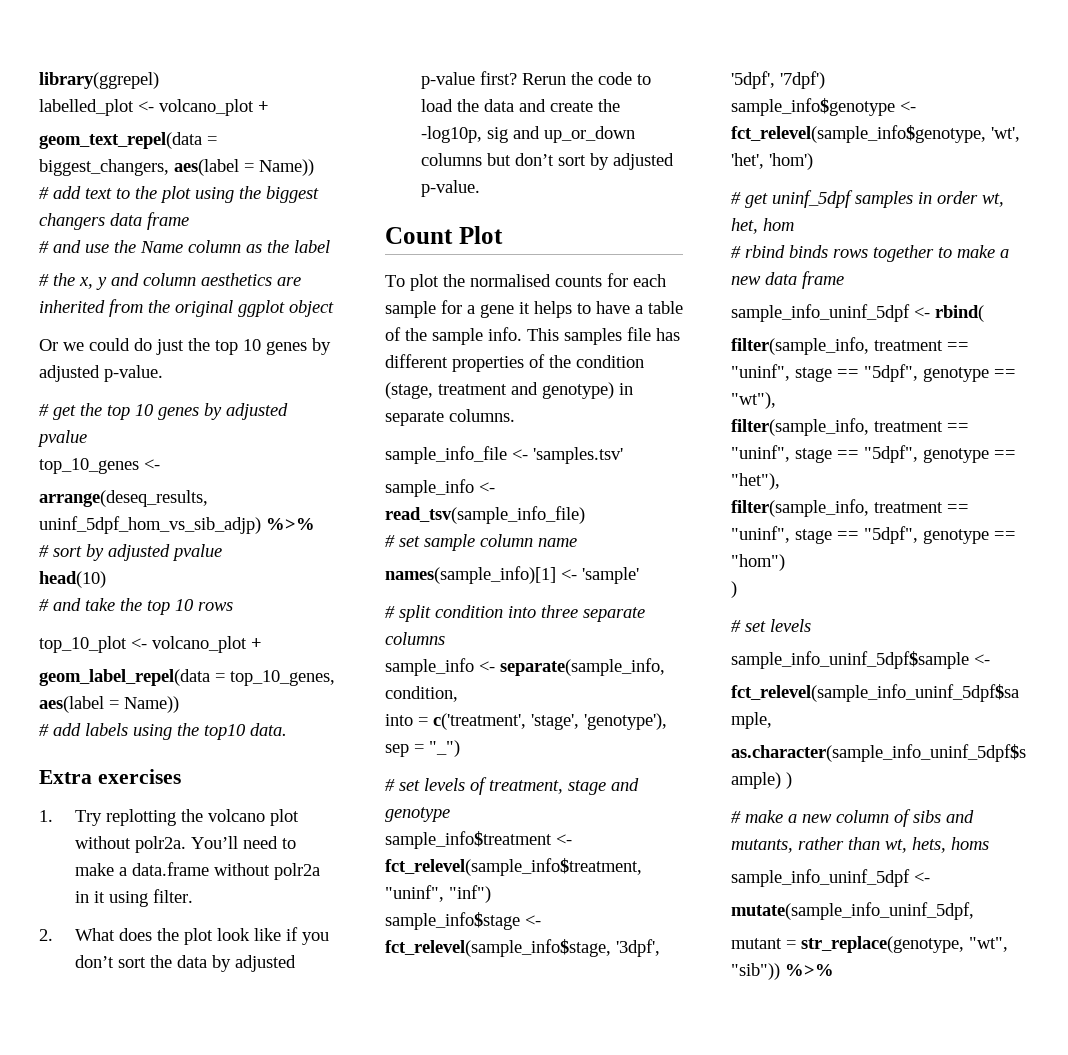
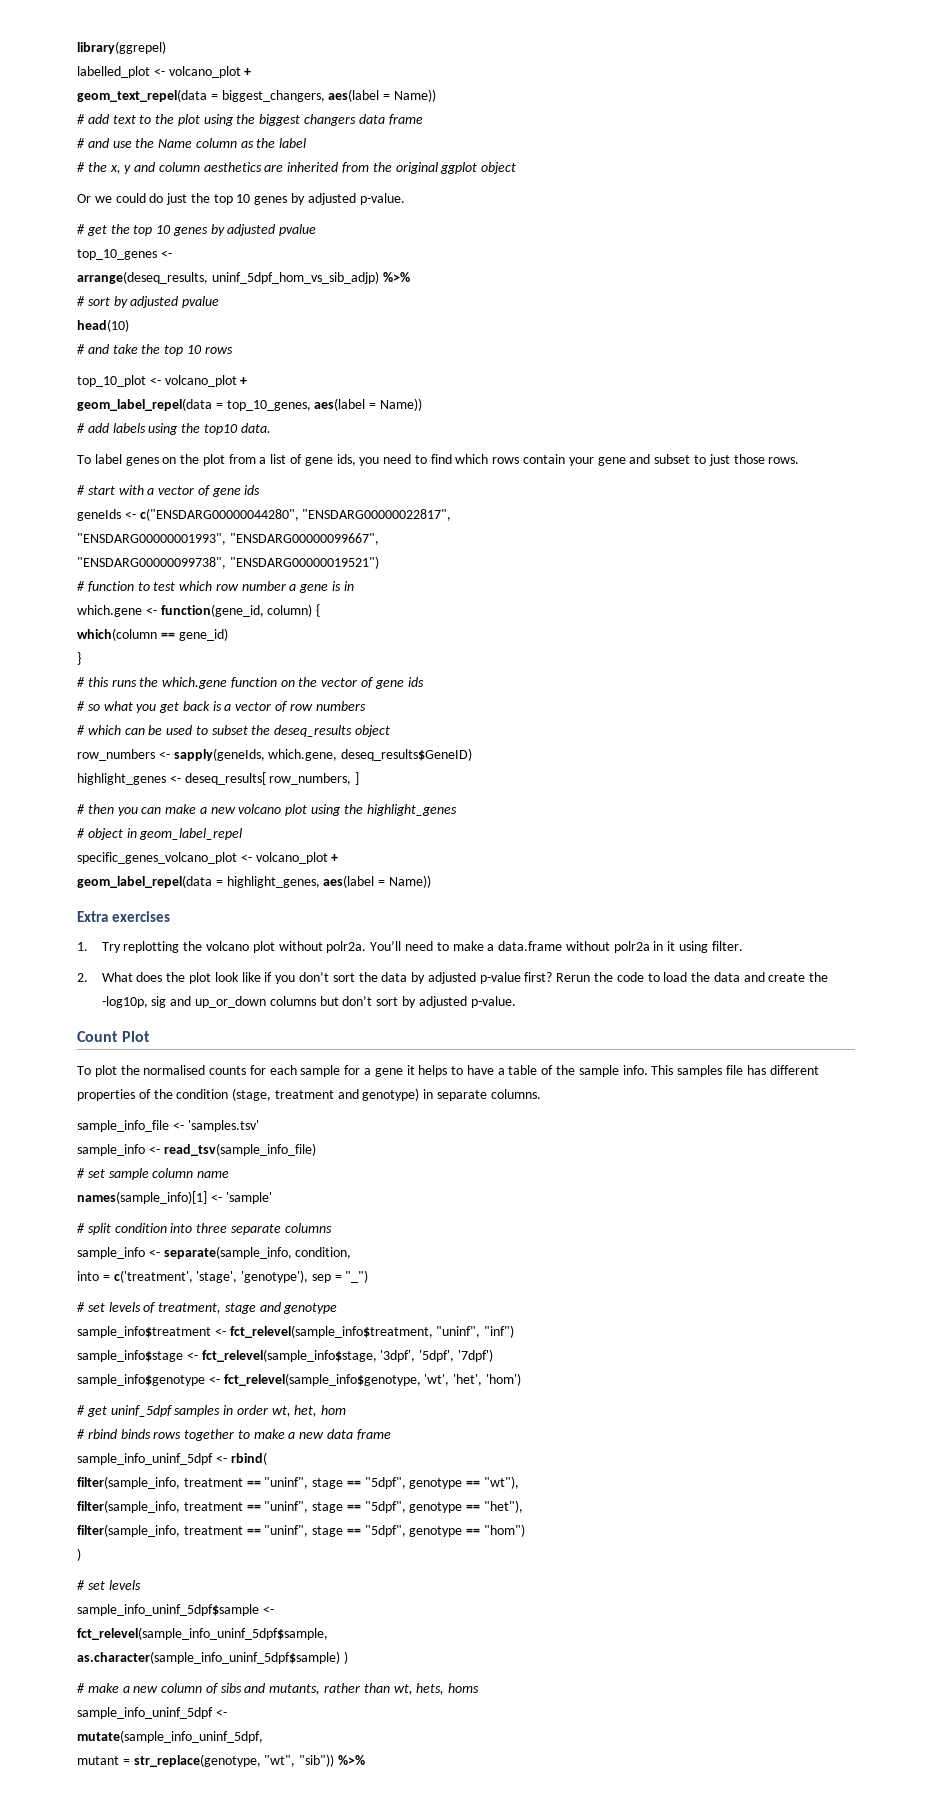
(287, 729) none -> [77,454,800,466] [77,485,261,497] [77,508,452,521] [77,533,379,545] [77,556,379,569] [77,581,354,593] [77,604,321,617] [77,628,228,641] [77,652,81,665] [77,677,424,689] [77,701,366,713] [77,725,391,737] [77,748,473,761] [77,772,360,785] [77,804,457,816] [77,828,243,840] [77,852,339,864] [77,875,431,888] // To label genes on the plot from a list of gene ids, you need to find which rows contain your gene and subset to just those rows. // # start with a vector of gene ids // geneIds <- c("ENSDARG00000044280", "ENSDARG00000022817", // "ENSDARG00000001993", "ENSDARG00000099667", // "ENSDARG00000099738", "ENSDARG00000019521") // # function to test which row number a gene is in // which.gene <- function(gene_id, column) { // which(column == gene_id) // } // # this runs the which.gene function on the vector of gene ids // # so what you get back is a vector of row numbers // # which can be used to subset the deseq_results object // row_numbers <- sapply(geneIds, which.gene, deseq_results$GeneID) // highlight_genes <- deseq_results[ row_numbers, ] // # then you can make a new volcano plot using the highlight_genes // # object in geom_label_repel // specific_genes_volcano_plot <- volcano_plot + // geom_label_repel(data = highlight_genes, aes(label = Name))

